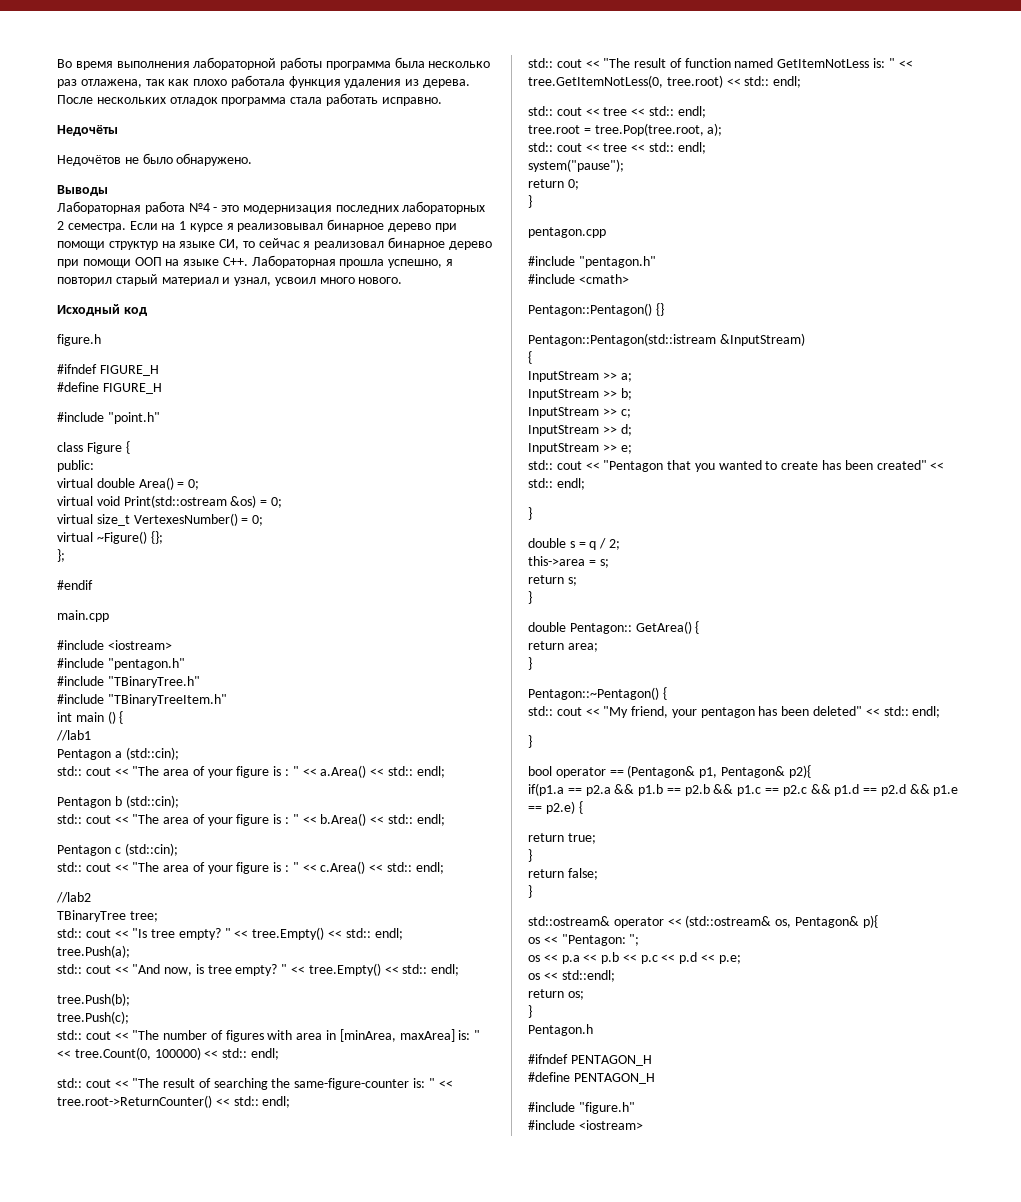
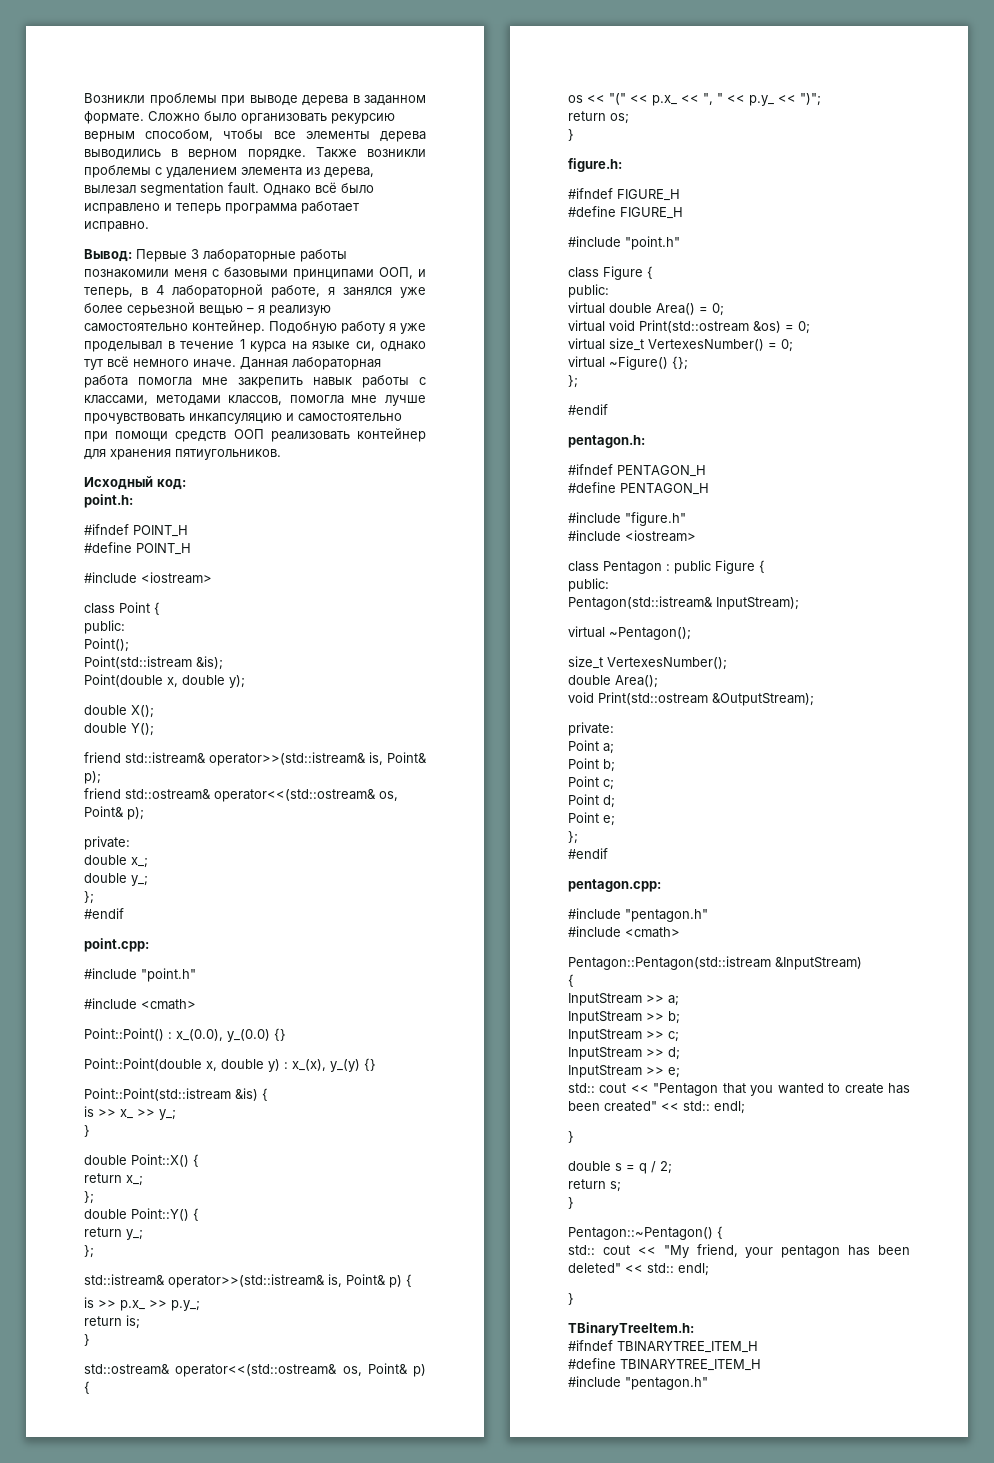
[57,57,491,70] [57,75,471,88] [57,93,442,106] [57,125,118,136] [57,153,253,166] [57,185,108,196] [57,201,486,214] [57,219,457,232] [57,237,492,250] [57,255,454,268] [57,274,403,286] [57,304,147,316] [57,334,101,346] Во время выполнения лабораторной работы программа была несколько раз отлажена, так как плохо работала функция удаления из дерева. После нескольких отладок программа стала работать исправно. // Недочёты // Недочётов не было обнаружено. // Выводы // Лабораторная работа №4 - это модернизация последних лабораторных 2 семестра. Если на 1 курсе я реализовывал бинарное дерево при помощи структур на языке СИ, то сейчас я реализовал бинарное дерево при помощи ООП на языке С++. Лабораторная прошла успешно, я повторил старый материал и узнал, усвоил много нового. // Исходный код // figure.h -> [84,93,426,106] [84,111,395,124] [84,129,426,142] [84,147,426,160] [84,165,374,178] [84,182,374,196] [84,201,359,214] [84,221,149,232] [84,249,347,262] [84,267,426,280] [84,284,426,298] [84,302,331,316] [84,320,426,334] [84,339,426,352] [84,356,381,370] [84,375,426,388] [84,395,426,406] [84,413,402,424] [84,428,426,442] [84,449,281,460] [84,476,186,490] [84,494,133,508] [84,524,188,537] [84,542,191,555] [84,572,212,584] [84,602,160,615] [84,620,125,634] [84,638,129,652] [84,656,223,670] [84,674,245,688] [84,705,154,718] [84,723,154,736] [84,752,427,766] [84,771,101,784] [84,788,398,802] [84,806,144,820] [84,836,130,850] [84,855,148,868] [84,873,148,886] [84,891,94,904] [84,908,124,919] [84,938,149,952] [84,968,196,982] [84,998,196,1010] [84,1028,286,1042] [84,1058,376,1072] [84,1088,268,1101] [84,1106,176,1120] [84,1125,90,1137] [84,1154,199,1167] [84,1173,143,1186] [84,1191,94,1204] [84,1208,199,1221] [84,1227,143,1240] [84,1245,94,1258] [84,1274,412,1288] [84,1297,200,1311] [84,1315,140,1329] [84,1334,90,1346] [84,1363,426,1377] [84,1381,90,1394] [568,93,821,106] [568,111,629,124] [568,129,574,141] [568,158,622,172] Возникли проблемы при выводе дерева в заданном формате. Сложно было организовать рекурсию верным способом, чтобы все элементы дерева выводились в верном порядке. Также возникли проблемы с удалением элемента из дерева, вылезал segmentation fault. Однако всё было исправлено и теперь программа работает исправно. // Вывод: Первые 3 лабораторные работы познакомили меня с базовыми принципами ООП, и теперь, в 4 лабораторной работе, я занялся уже более серьезной вещью – я реализую самостоятельно контейнер. Подобную работу я уже проделывал в течение 1 курса на языке си, однако тут всё немного иначе. Данная лабораторная работа помогла мне закрепить навык работы с классами, методами классов, помогла мне лучше прочувствовать инкапсуляцию и самостоятельно при помощи средств ООП реализовать контейнер для хранения пятиугольников. // Исходный код: // point.h: // #ifndef POINT_H // #define POINT_H // #include <iostream> // class Point { // public: // Point(); // Point(std::istream &is); // Point(double x, double y); // double X(); // double Y(); // friend std::istream& operator>>(std::istream& is, Point& p); // friend std::ostream& operator<<(std::ostream& os, Point& p); // private: // double x_; // double y_; // }; // #endif // point.cpp: // #include "point.h" // #include <cmath> // Point::Point() : x_(0.0), y_(0.0) {} // Point::Point(double x, double y) : x_(x), y_(y) {} // Point::Point(std::istream &is) { // is >> x_ >> y_; // } // double Point::X() { // return x_; // }; // double Point::Y() { // return y_; // }; // std::istream& operator>>(std::istream& is, Point& p) { // is >> p.x_ >> p.y_; // return is; // } // std::ostream& operator<<(std::ostream& os, Point& p) { // os << "(" << p.x_ << ", " << p.y_ << ")"; // return os; // } // figure.h:
[57,610,109,622] [57,640,172,650] [57,658,185,670] [57,676,200,688] [57,694,227,706] [57,711,124,724] [56,730,91,741] [57,747,179,760] [57,765,445,778] [57,795,179,808] [57,813,445,826] [57,843,178,856] [57,861,444,874] [56,892,91,903] [57,910,158,922] [57,927,403,940] [57,945,130,958] [57,963,460,976] [57,993,130,1006] [57,1011,129,1024] [57,1029,481,1042] [57,1047,279,1060] [57,1078,453,1090] [57,1095,291,1108] [528,58,913,68] [528,75,802,88] [528,106,706,118] [528,123,723,136] [528,142,706,154] [528,159,624,172] [528,179,579,190] [528,195,532,208] [528,227,606,238] main.cpp // #include <iostream> // #include "pentagon.h" // #include "TBinaryTree.h" // #include "TBinaryTreeItem.h" // int main () { // //lab1 // Pentagon a (std::cin); // std:: cout << "The area of your figure is : " << a.Area() << std:: endl; // Pentagon b (std::cin); // std:: cout << "The area of your figure is : " << b.Area() << std:: endl; // Pentagon c (std::cin); // std:: cout << "The area of your figure is : " << c.Area() << std:: endl; // //lab2 // TBinaryTree tree; // std:: cout << "Is tree empty? " << tree.Empty() << std:: endl; // tree.Push(a); // std:: cout << "And now, is tree empty? " << tree.Empty() << std:: endl; // tree.Push(b); // tree.Push(c); // std:: cout << "The number of figures with area in [minArea, maxArea] is: " << tree.Count(0, 100000) << std:: endl; // std:: cout << "The result of searching the same-figure-counter is: " << tree.root->ReturnCounter() << std:: endl; // std:: cout << "The result of function named GetItemNotLess is: " << tree.GetItemNotLess(0, tree.root) << std:: endl; // std:: cout << tree << std:: endl; // tree.root = tree.Pop(tree.root, a); // std:: cout << tree << std:: endl; // system("pause"); // return 0; // } // pentagon.cpp -> [568,435,645,448] [568,464,706,477] [568,482,709,495] [568,512,686,526] [568,530,696,542] [568,560,765,574] [568,578,609,592] [568,596,799,610] [568,626,691,640] [568,656,727,670] [568,675,658,688] [568,692,814,706] [568,722,614,736] [568,740,614,754] [568,758,615,772] [568,776,614,790] [568,794,615,808] [568,812,615,826] [568,831,578,844] [568,848,608,859] [568,879,661,892] pentagon.h: // #ifndef PENTAGON_H // #define PENTAGON_H // #include "figure.h" // #include <iostream> // class Pentagon : public Figure { // public: // Pentagon(std::istream& InputStream); // virtual ~Pentagon(); // size_t VertexesNumber(); // double Area(); // void Print(std::ostream &OutputStream); // private: // Point a; // Point b; // Point c; // Point d; // Point e; // }; // #endif // pentagon.cpp:
[528,303,664,316] // Pentagon::Pentagon() {} -> (680, 932) none
[528,556,609,568] // this->area = s; -> (672, 1167) none
[528,621,700,634] [528,641,598,652] [528,657,532,670] // double Pentagon:: GetArea() { // return area; // } -> (574, 1203) none
[528,765,811,778] [528,783,959,796] [528,801,583,814] [528,833,596,844] [528,849,532,862] [528,868,598,880] [528,885,532,898] [528,915,878,928] [528,934,640,946] [528,952,741,964] [528,970,615,982] [528,989,584,1000] [528,1005,532,1018] [528,1024,593,1036] [528,1054,652,1066] [528,1072,655,1084] [528,1102,635,1114] [528,1120,643,1130] bool operator == (Pentagon& p1, Pentagon& p2){ // if(p1.a == p2.a && p1.b == p2.b && p1.c == p2.c && p1.d == p2.d && p1.e == p2.e) { // return true; // } // return false; // } // std::ostream& operator << (std::ostream& os, Pentagon& p){ // os << "Pentagon: "; // os << p.a << p.b << p.c << p.d << p.e; // os << std::endl; // return os; // } // Pentagon.h // #ifndef PENTAGON_H // #define PENTAGON_H // #include "figure.h" // #include <iostream> -> [568,1322,694,1336] [568,1340,758,1353] [568,1358,761,1371] [568,1376,708,1390] TBinaryTreeItem.h: // #ifndef TBINARYTREE_ITEM_H // #define TBINARYTREE_ITEM_H // #include "pentagon.h"

